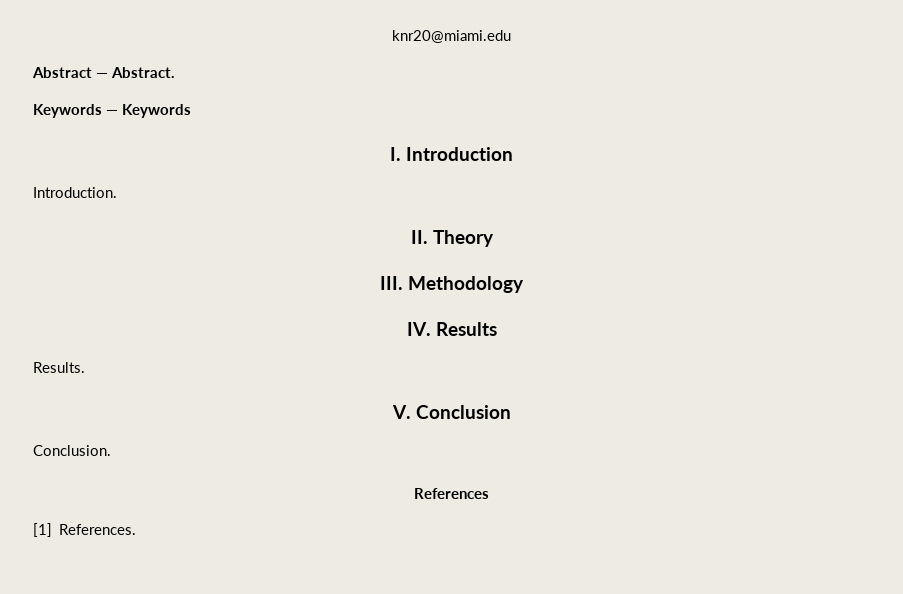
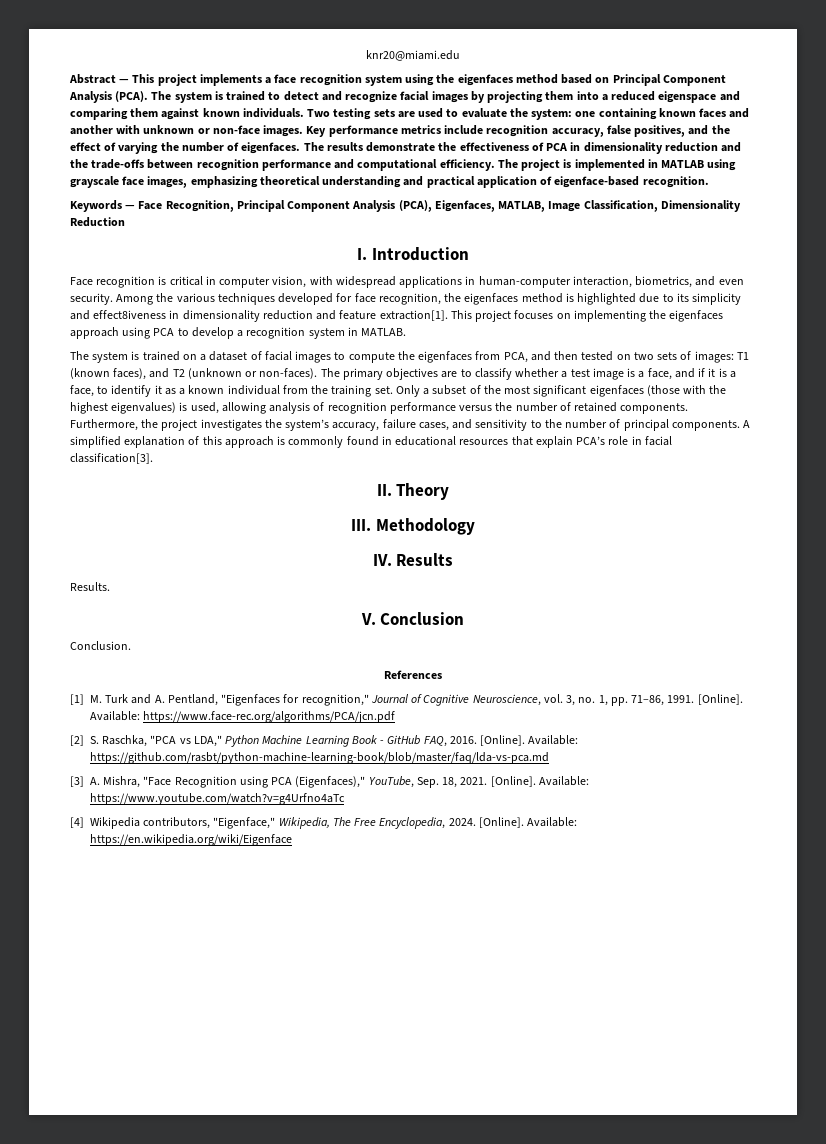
[111,67,175,78] [33,104,191,118] [390,147,513,161] [33,187,117,198] Abstract. // Keywords — Keywords // I. Introduction // Introduction. -> [132,74,726,86] [69,91,740,103] [70,108,750,120] [70,125,730,137] [70,142,742,154] [70,159,737,171] [70,176,709,188] [70,200,741,212] [70,217,125,227] [357,247,469,261] [70,276,744,288] [70,293,742,305] [70,310,724,322] [70,327,407,339] [70,351,749,363] [70,368,736,380] [70,385,727,397] [70,402,689,414] [70,419,751,431] [70,436,672,448] [70,453,153,464] This project implements a face recognition system using the eigenfaces method based on Principal Component Analysis (PCA). The system is trained to detect and recognize facial images by projecting them into a reduced eigenspace and comparing them against known individuals. Two testing sets are used to evaluate the system: one containing known faces and another with unknown or non-face images. Key performance metrics include recognition accuracy, false positives, and the effect of varying the number of eigenfaces. The results demonstrate the effectiveness of PCA in dimensionality reduction and the trade-offs between recognition performance and computational efficiency. The project is implemented in MATLAB using grayscale face images, emphasizing theoretical understanding and practical application of eigenface-based recognition. // Keywords — Face Recognition, Principal Component Analysis (PCA), Eigenfaces, MATLAB, Image Classification, Dimensionality Reduction // I. Introduction // Face recognition is critical in computer vision, with widespread applications in human-computer interaction, biometrics, and even security. Among the various techniques developed for face recognition, the eigenfaces method is highlighted due to its simplicity and effect8iveness in dimensionality reduction and feature extraction[1]. This project focuses on implementing the eigenfaces approach using PCA to develop a recognition system in MATLAB. // The system is trained on a dataset of facial images to compute the eigenfaces from PCA, and then tested on two sets of images: T1 (known faces), and T2 (unknown or non-faces). The primary objectives are to classify whether a test image is a face, and if it is a face, to identify it as a known individual from the training set. Only a subset of the most significant eigenfaces (those with the highest eigenvalues) is used, allowing analysis of recognition performance versus the number of retained components. Furthermore, the project investigates the system’s accuracy, failure cases, and sensitivity to the number of principal components. A simplified explanation of this approach is commonly found in educational resources that explain PCA’s role in facial classification[3].
[59,524,137,535] References. -> [90,694,743,706] [90,711,396,723] [70,735,579,747] [90,752,549,764] [70,776,589,788] [90,793,345,805] [70,817,578,829] [90,834,292,846] M. Turk and A. Pentland, "Eigenfaces for recognition," Journal of Cognitive Neuroscience, vol. 3, no. 1, pp. 71–86, 1991. [Online]. Available: https://www.face-rec.org/algorithms/PCA/jcn.pdf // [2] S. Raschka, "PCA vs LDA," Python Machine Learning Book - GitHub FAQ, 2016. [Online]. Available: https://github.com/rasbt/python-machine-learning-book/blob/master/faq/lda-vs-pca.md // [3] A. Mishra, "Face Recognition using PCA (Eigenfaces)," YouTube, Sep. 18, 2021. [Online]. Available: https://www.youtube.com/watch?v=g4Urfno4aTc // [4] Wikipedia contributors, "Eigenface," Wikipedia, The Free Encyclopedia, 2024. [Online]. Available: https://en.wikipedia.org/wiki/Eigenface

